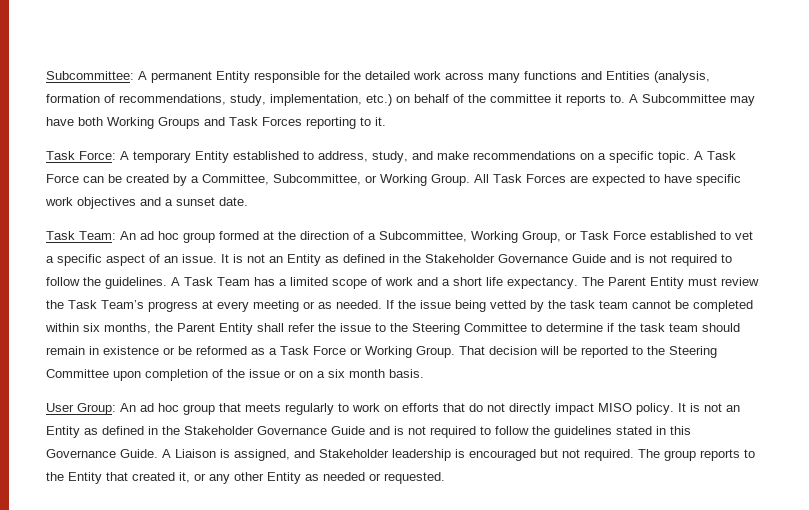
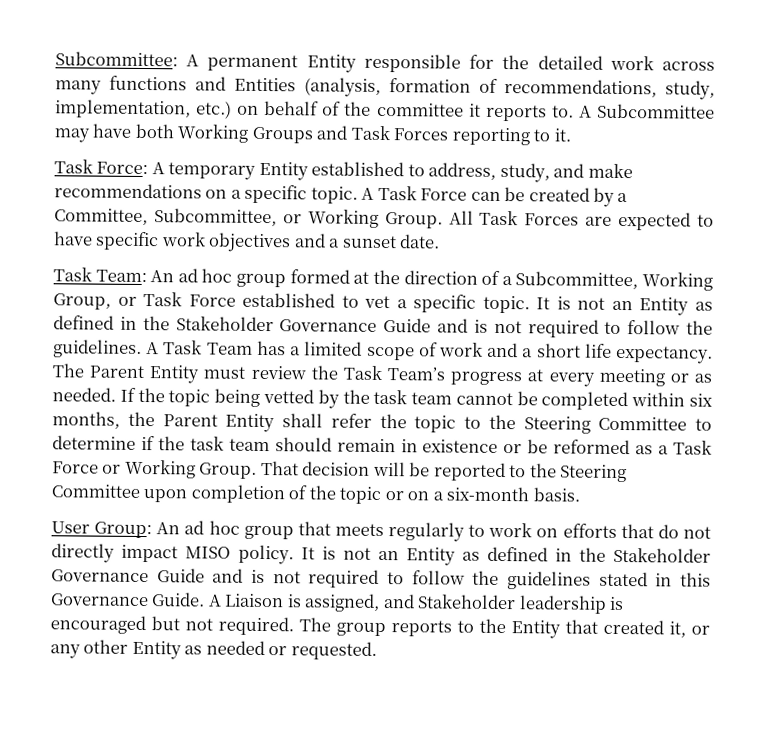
[106,254,217,266] aspect of an issue. -> [482,295,530,314] topic.
[420,300,451,309] issue -> [168,389,211,407] topic
[340,323,371,332] issue -> [414,415,457,433] topic
[249,369,280,378] issue -> [339,486,382,504] topic
[328,369,385,378] six month -> [446,486,530,502] six-month

